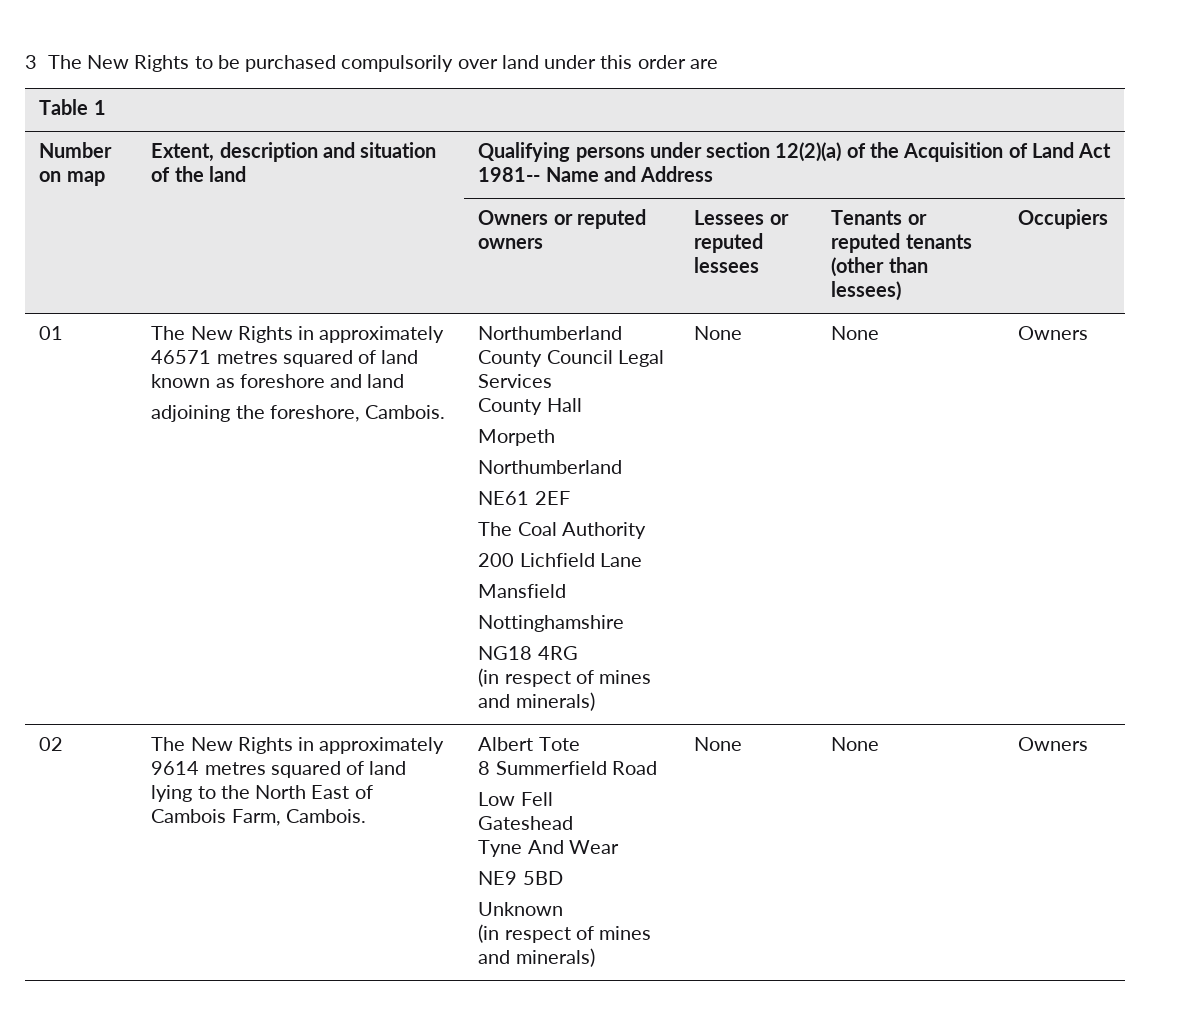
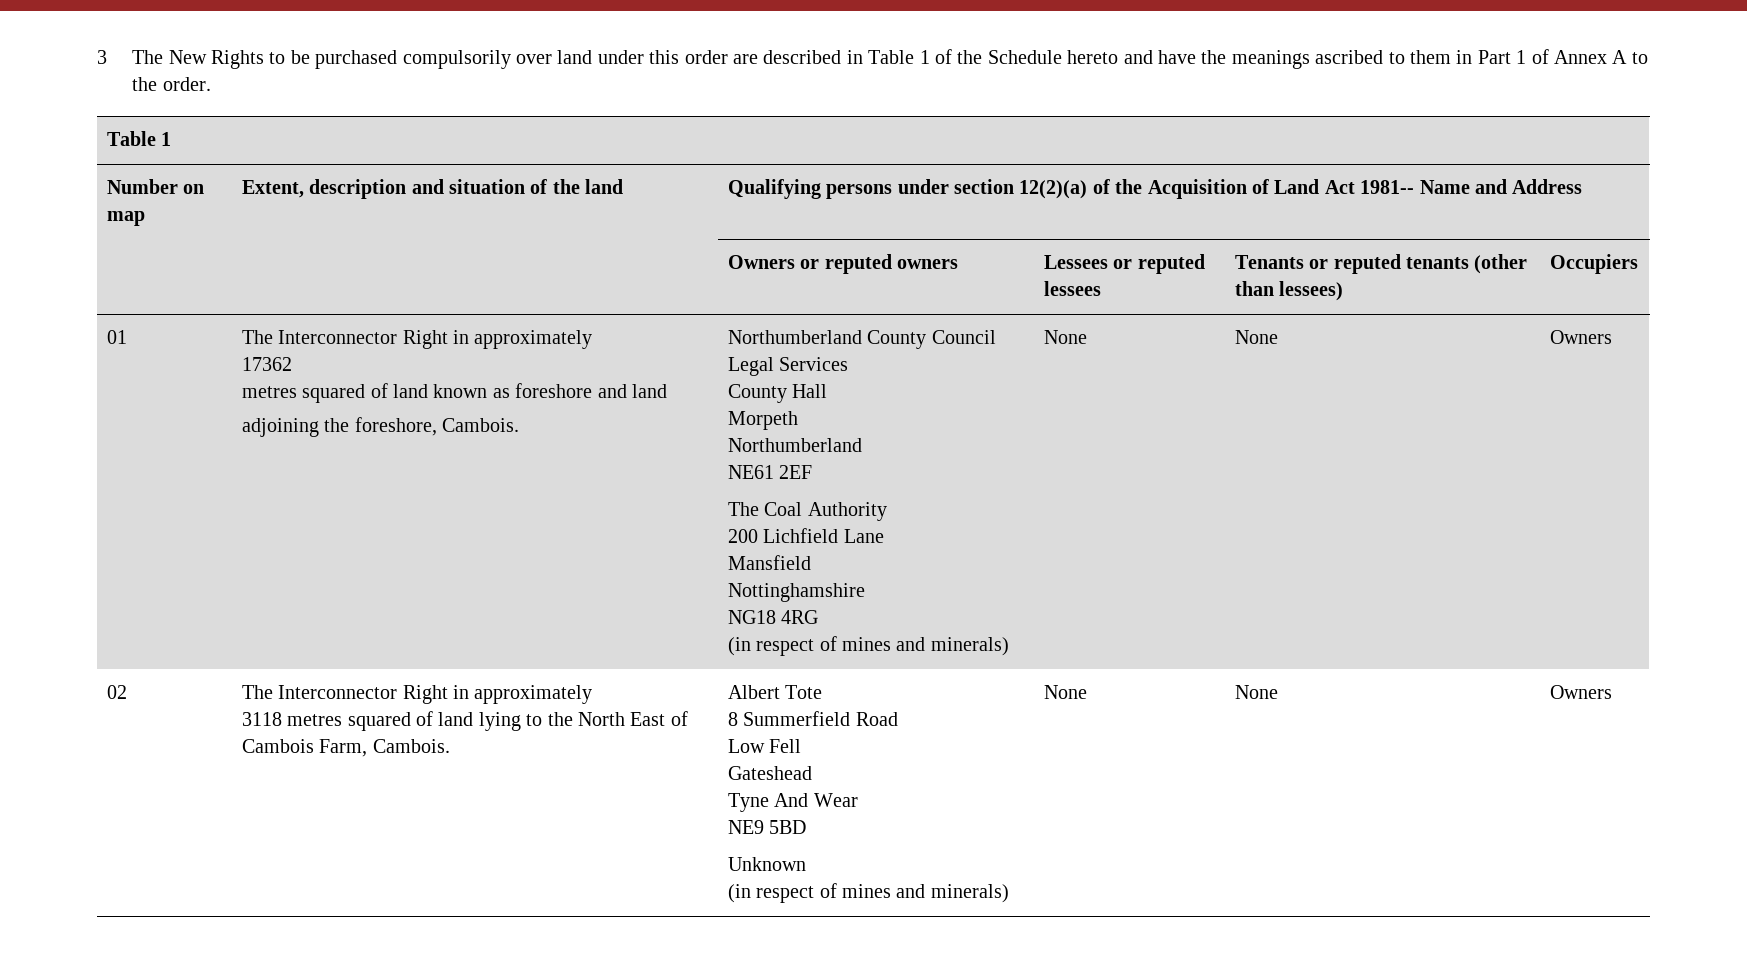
(718, 64) none -> [763,49,1648,69] [132,77,211,91] described in Table 1 of the Schedule hereto and have the meanings ascribed to them in Part 1 of Annex A to the order.
[190,326,445,343] [151,350,212,364] New Rights in approximately 46571 -> [278,330,593,349] [241,357,292,371] Interconnector Right in approximately // 17362 //
[190,737,445,754] [151,761,200,775] New Rights in approximately 9614 -> [278,685,593,704] [241,712,282,726] Interconnector Right in approximately // 3118

